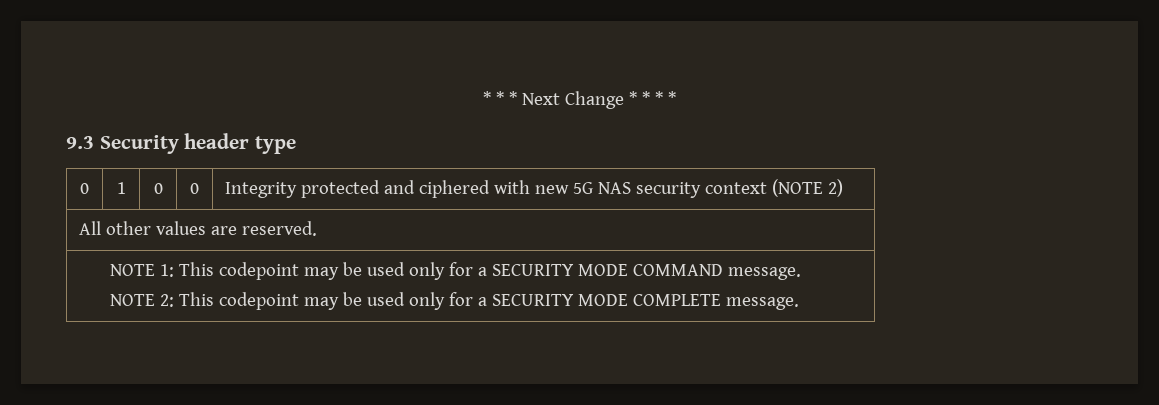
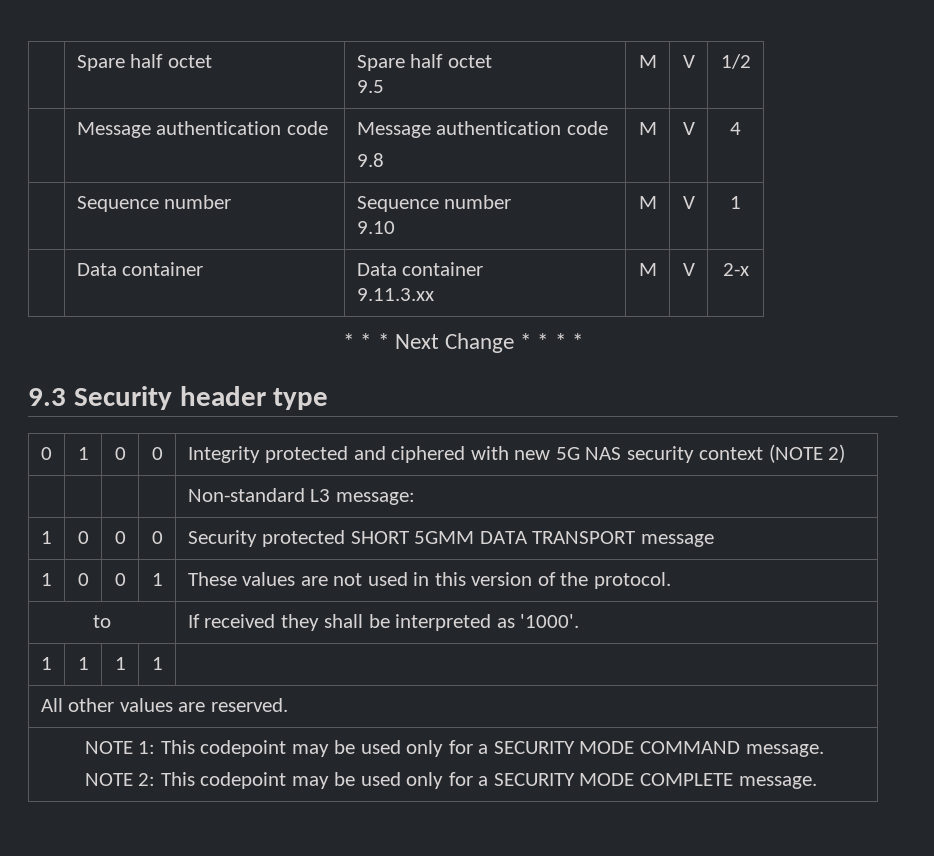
(483, 98) none -> [76,54,212,71] [356,54,492,71] [356,80,384,93] [638,55,657,68] [682,55,695,68] [720,54,751,69] [76,121,328,138] [356,121,608,138] [356,153,384,167] [638,122,657,135] [682,122,695,135] [730,122,741,135] [76,195,232,212] [356,195,512,212] [356,221,395,234] [638,196,657,209] [682,196,695,209] [730,196,741,209] [76,262,204,276] [356,262,484,276] [356,288,434,301] [638,263,657,276] [682,263,695,276] [722,263,749,276] | Spare half octet | Spare half octet // 9.5 | M | V | 1/2 // | Message authentication code | Message authentication code // 9.8 | M | V | 4 // | Sequence number | Sequence number // 9.10 | M | V | 1 // | Data container | Data container // 9.11.3.xx | M | V | 2-x //
(844, 188) none -> [187,488,415,505] [41,531,52,544] [77,531,89,544] [114,531,126,544] [151,531,163,544] [187,530,714,547] [41,573,52,586] [77,573,89,586] [114,573,126,586] [151,573,163,586] [187,572,671,589] [93,615,111,628] [187,614,580,631] [41,657,52,670] [77,657,89,670] [114,657,126,670] [151,657,163,670] // | | | | Non-standard L3 message: // 1 | 0 | 0 | 0 | Security protected SHORT 5GMM DATA TRANSPORT message // 1 | 0 | 0 | 1 | These values are not used in this version of the protocol. // to | If received they shall be interpreted as '1000'. // 1 | 1 | 1 | 1 |

